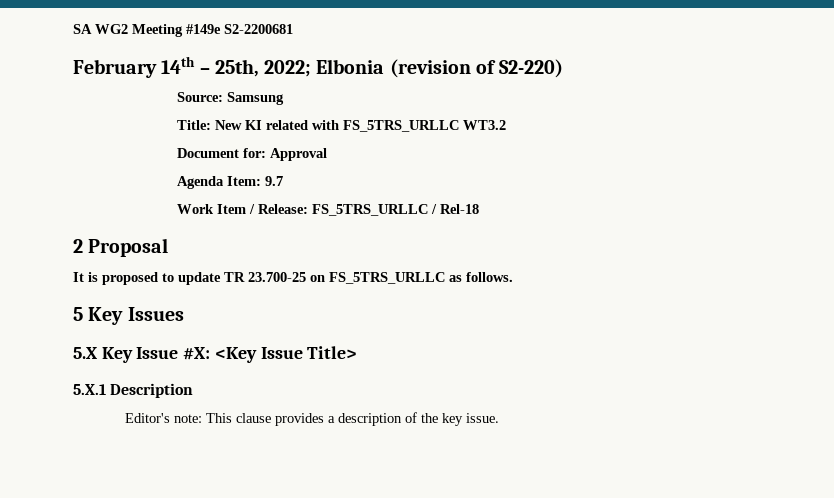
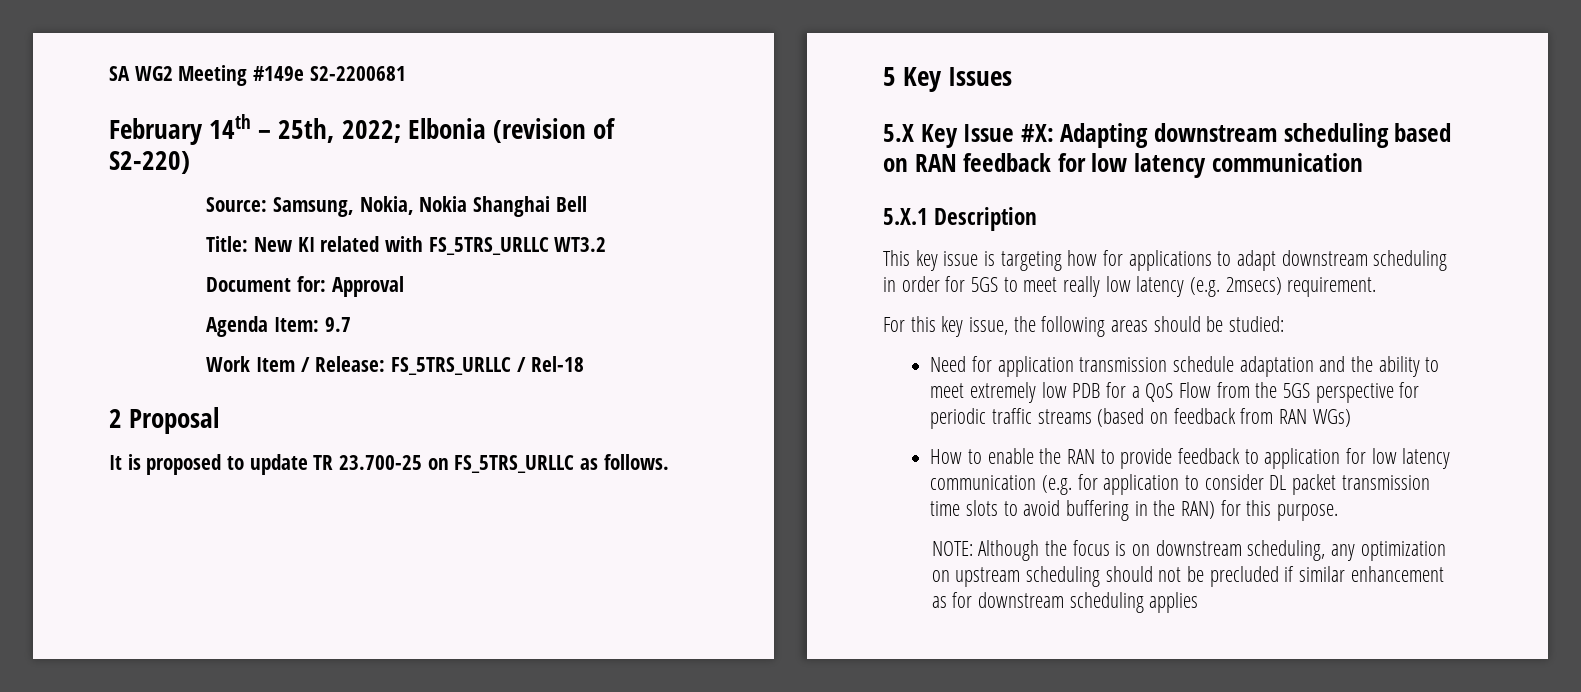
[227,92,285,105] Samsung -> [272,196,587,217] Samsung, Nokia, Nokia Shanghai Bell
[214,346,358,363] [73,383,194,398] [125,412,500,426] <Key Issue Title> // 5.X.1 Description // Editor's note: This clause provides a description of the key issue. -> [1060,123,1452,148] [883,153,1363,178] [883,207,1038,231] [883,250,1448,271] [883,276,1377,297] [883,316,1285,337] [930,356,1440,377] [930,382,1420,403] [930,408,1351,429] [930,448,1451,469] [930,474,1430,495] [930,500,1339,521] [931,540,1446,561] [931,566,1444,587] [931,592,1199,613] Adapting downstream scheduling based on RAN feedback for low latency communication // 5.X.1 Description // This key issue is targeting how for applications to adapt downstream scheduling in order for 5GS to meet really low latency (e.g. 2msecs) requirement. // For this key issue, the following areas should be studied: // Need for application transmission schedule adaptation and the ability to meet extremely low PDB for a QoS Flow from the 5GS perspective for periodic traffic streams (based on feedback from RAN WGs) // How to enable the RAN to provide feedback to application for low latency communication (e.g. for application to consider DL packet transmission time slots to avoid buffering in the RAN) for this purpose. // NOTE: Although the focus is on downstream scheduling, any optimization on upstream scheduling should not be precluded if similar enhancement as for downstream scheduling applies

